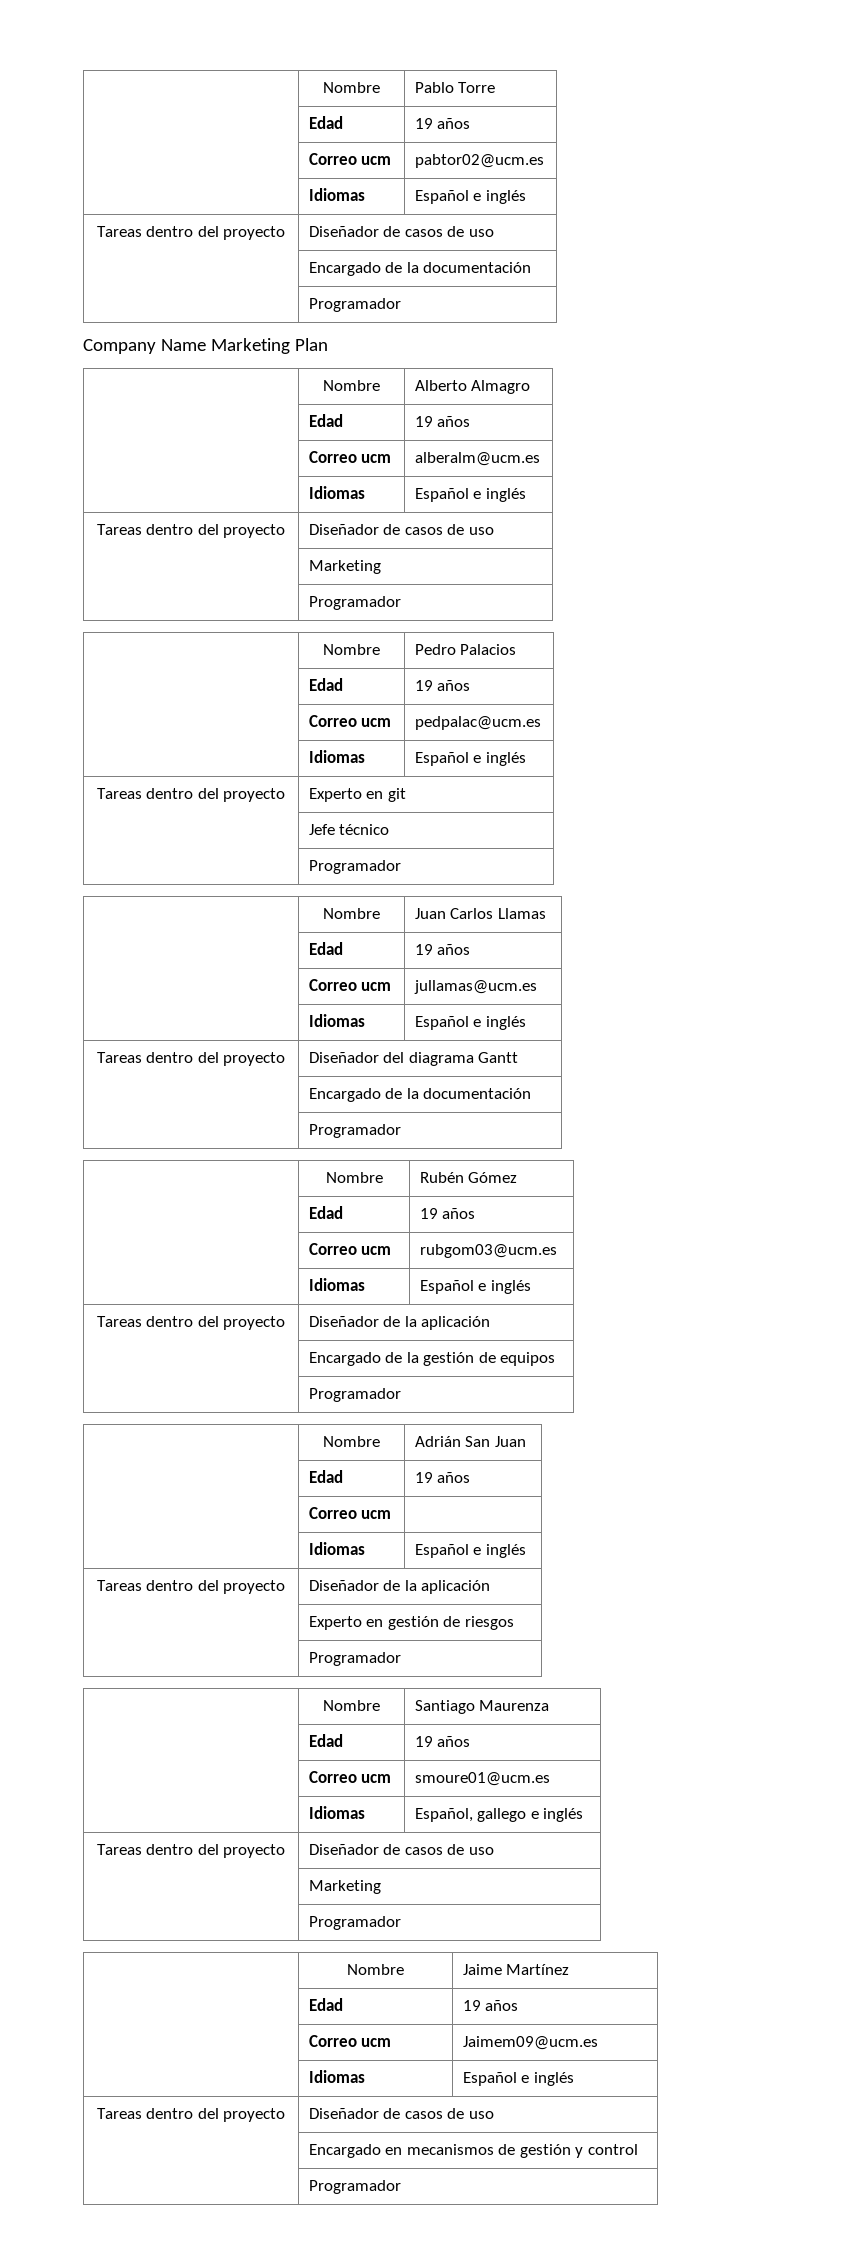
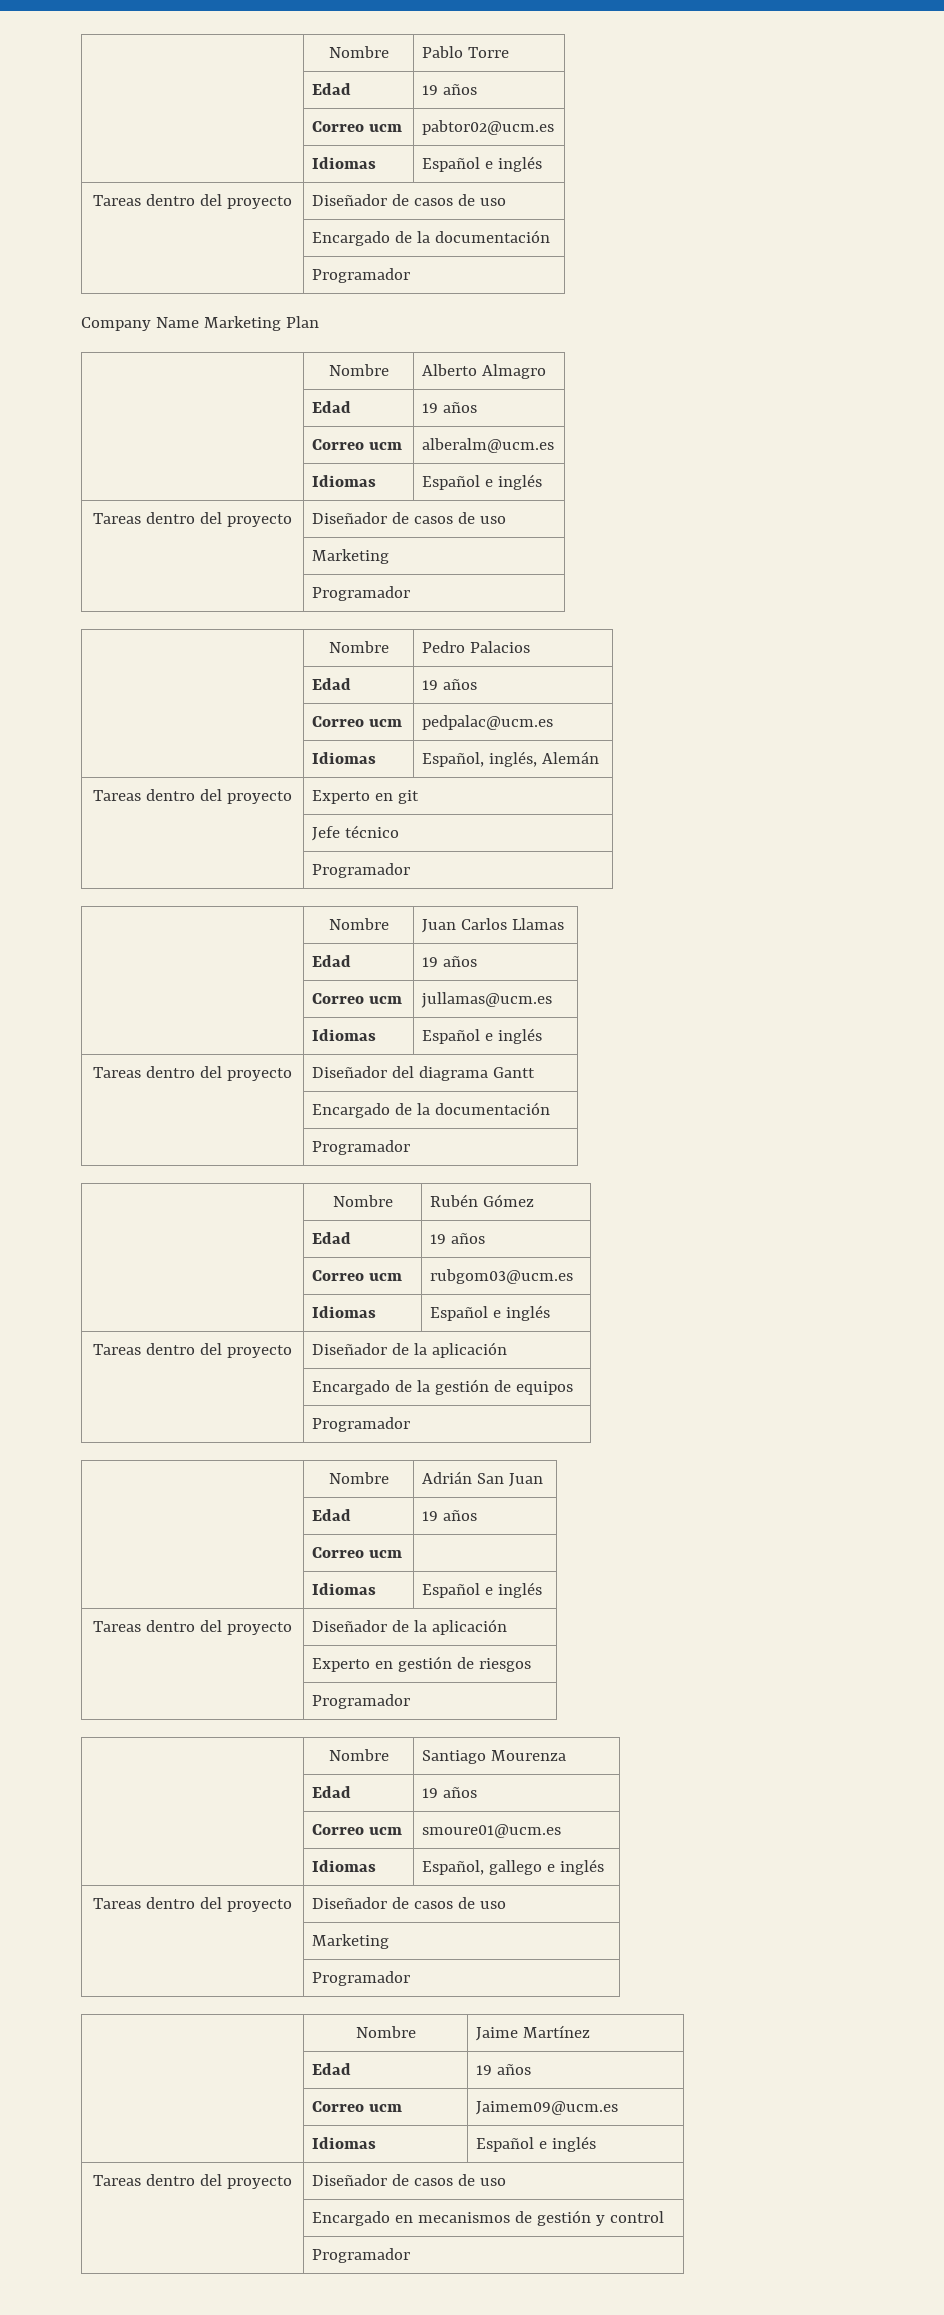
[414,752,526,766] Español e inglés -> [421,751,599,767] Español, inglés, Alemán
[479,1700,550,1711] Maurenza -> [490,1750,566,1761] Mourenza

